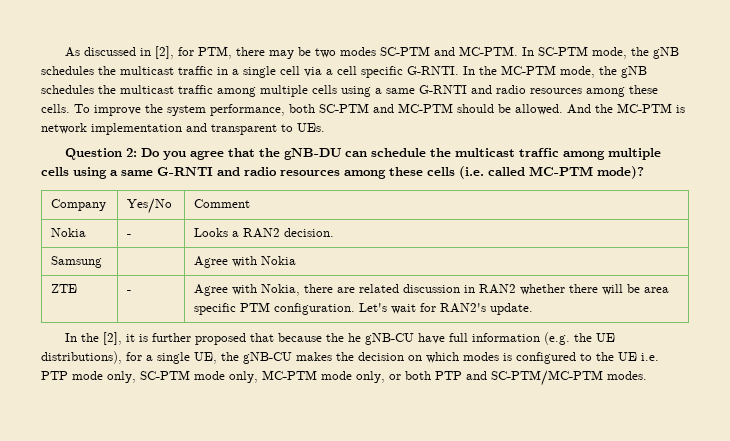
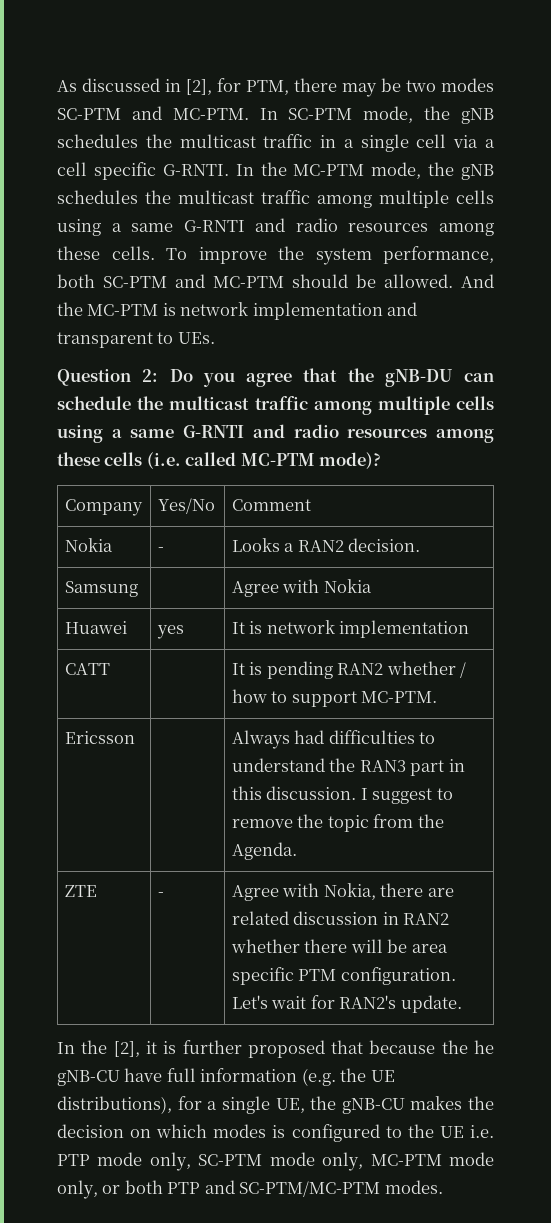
(297, 260) none -> [64,621,127,634] [156,625,184,639] [231,620,470,638] [64,663,110,675] [231,661,467,679] [231,689,438,707] [64,731,135,744] [231,730,436,749] [231,758,465,776] [231,786,453,804] [231,814,444,832] [231,842,297,860] // Huawei | yes | It is network implementation // CATT | | It is pending RAN2 whether / how to support MC-PTM. // Ericsson | | Always had difficulties to understand the RAN3 part in this discussion. I suggest to remove the topic from the Agenda.

